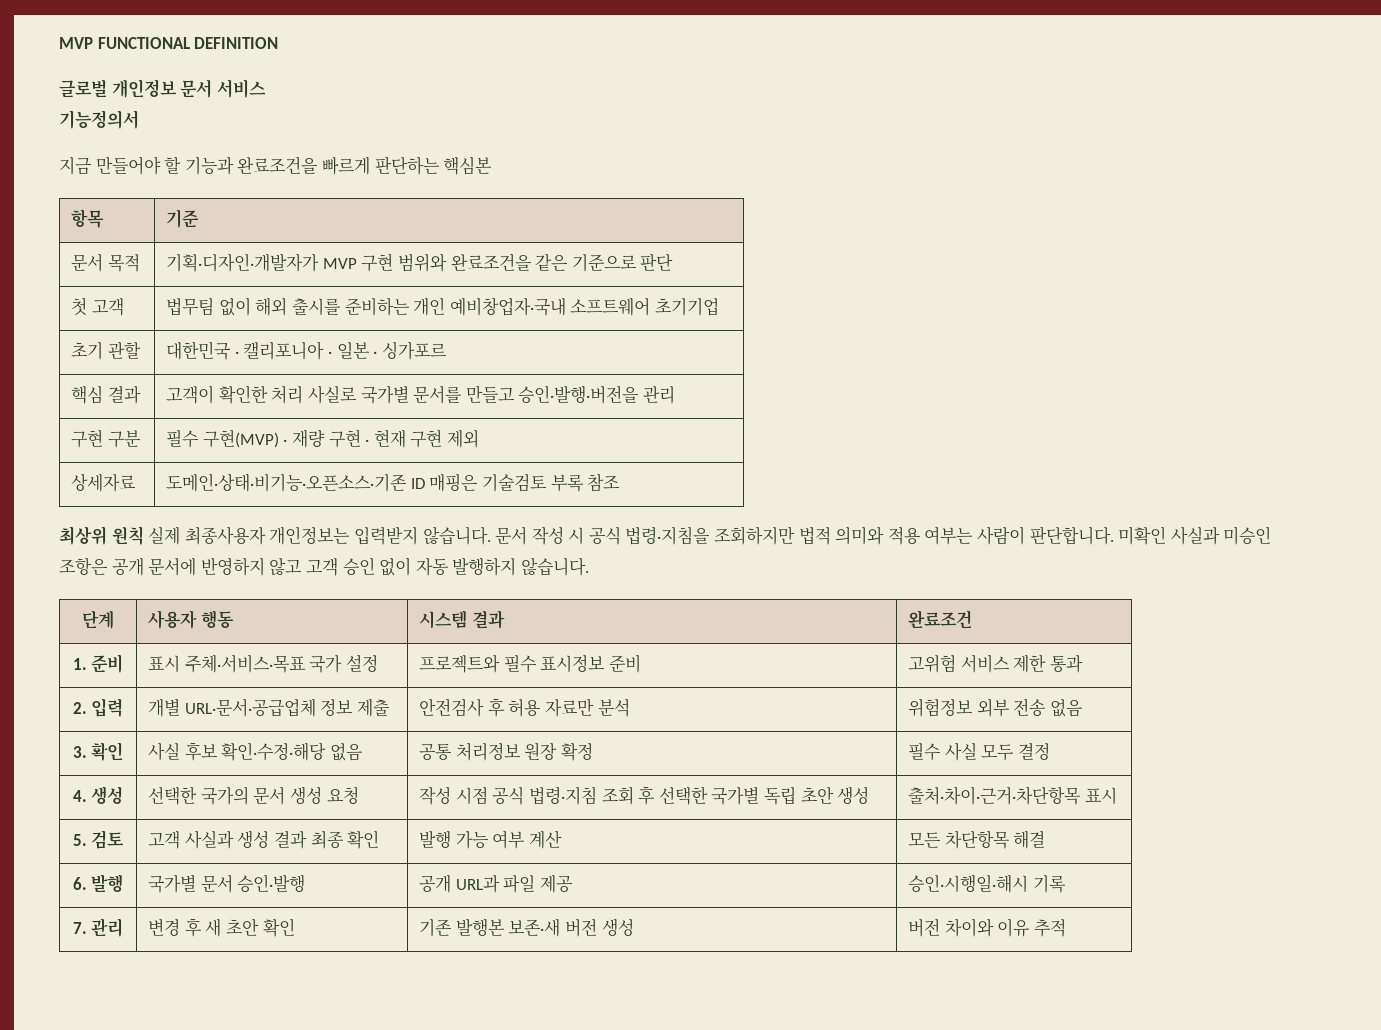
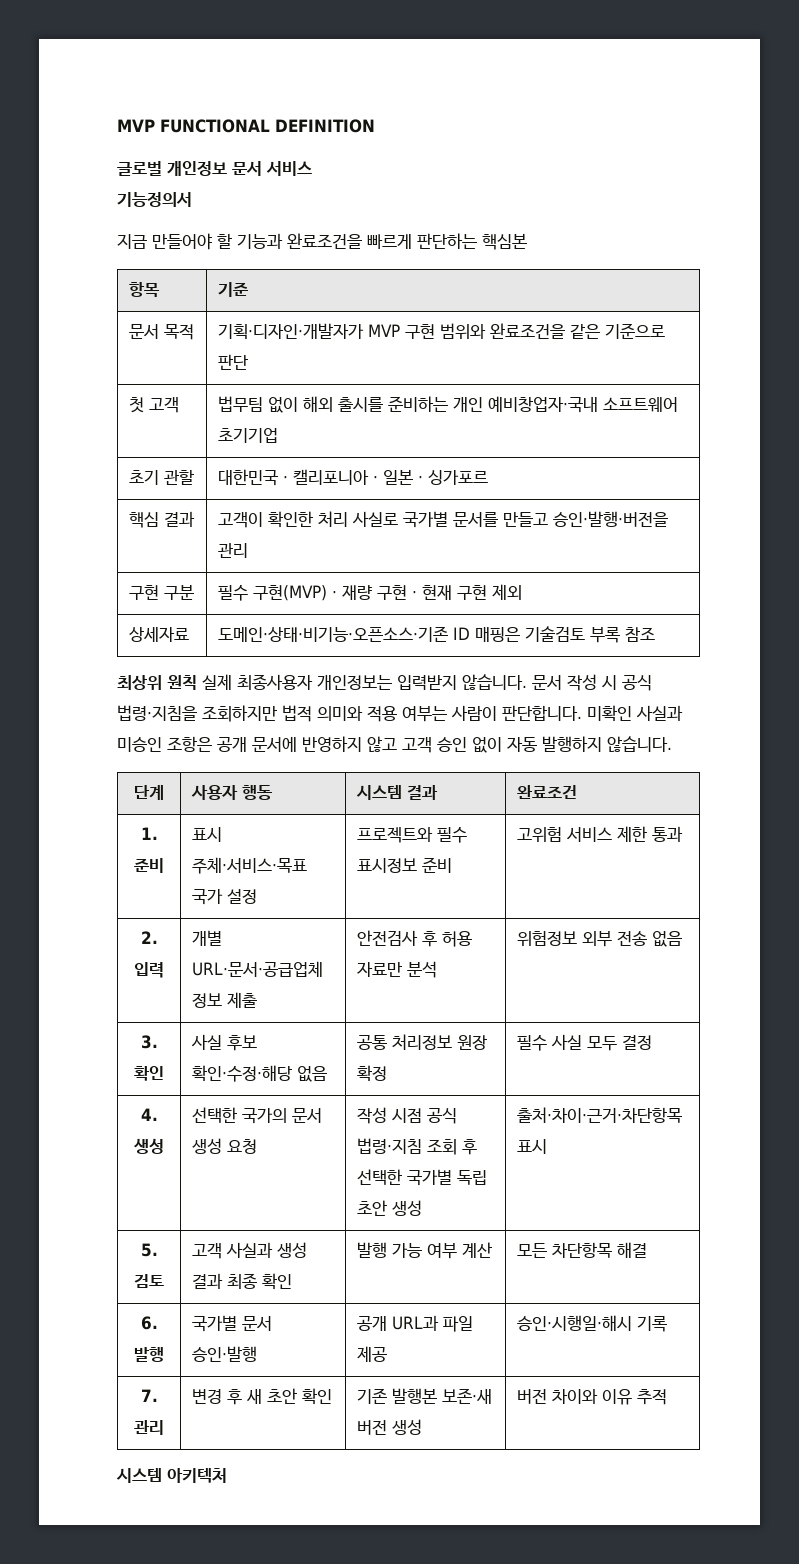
(1067, 928) none -> [116,1468,227,1483] // 시스템 아키텍처

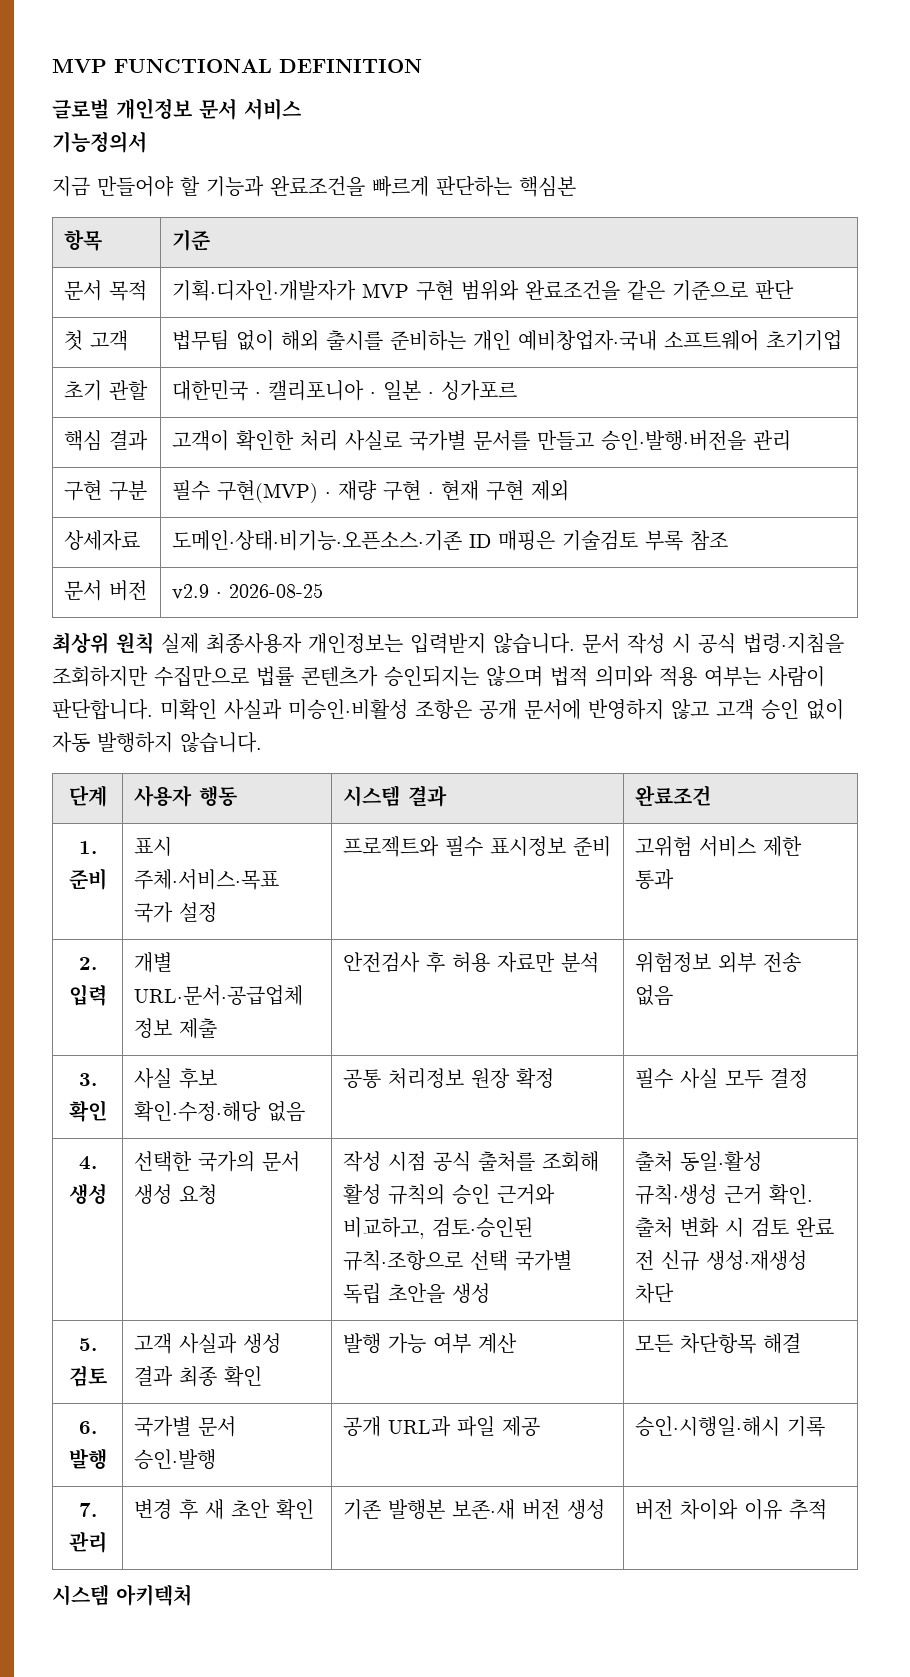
(656, 634) none -> [64,580,148,601] [172,583,324,600] // 문서 버전 | v2.9 · 2026-08-25
(277, 713) none -> [154,666,543,687] 수집만으로 법률 콘텐츠가 승인되지는 않으며
[117,737,162,752] 미승인 -> [288,699,408,720] 미승인·비활성
[357,1138,478,1155] [357,1169,403,1185] 법령·지침 조회 후 선택한 -> [478,1151,600,1172] [343,1184,556,1205] [343,1217,534,1239] [343,1250,509,1271] 출처를 조회해 활성 규칙의 승인 근거와 비교하고, 검토·승인된 규칙·조항으로 선택
[357,1200,423,1216] [517,1107,683,1123] [517,1139,548,1154] 초안 생성 | 출처·차이·근거·차단항목 표시 -> [388,1283,491,1303] [635,1151,763,1172] [635,1184,814,1205] [635,1217,835,1238] [635,1250,808,1271] [635,1283,675,1304] 초안을 생성 | 출처 동일·활성 규칙·생성 근거 확인. 출처 변화 시 검토 완료 전 신규 생성·재생성 차단

